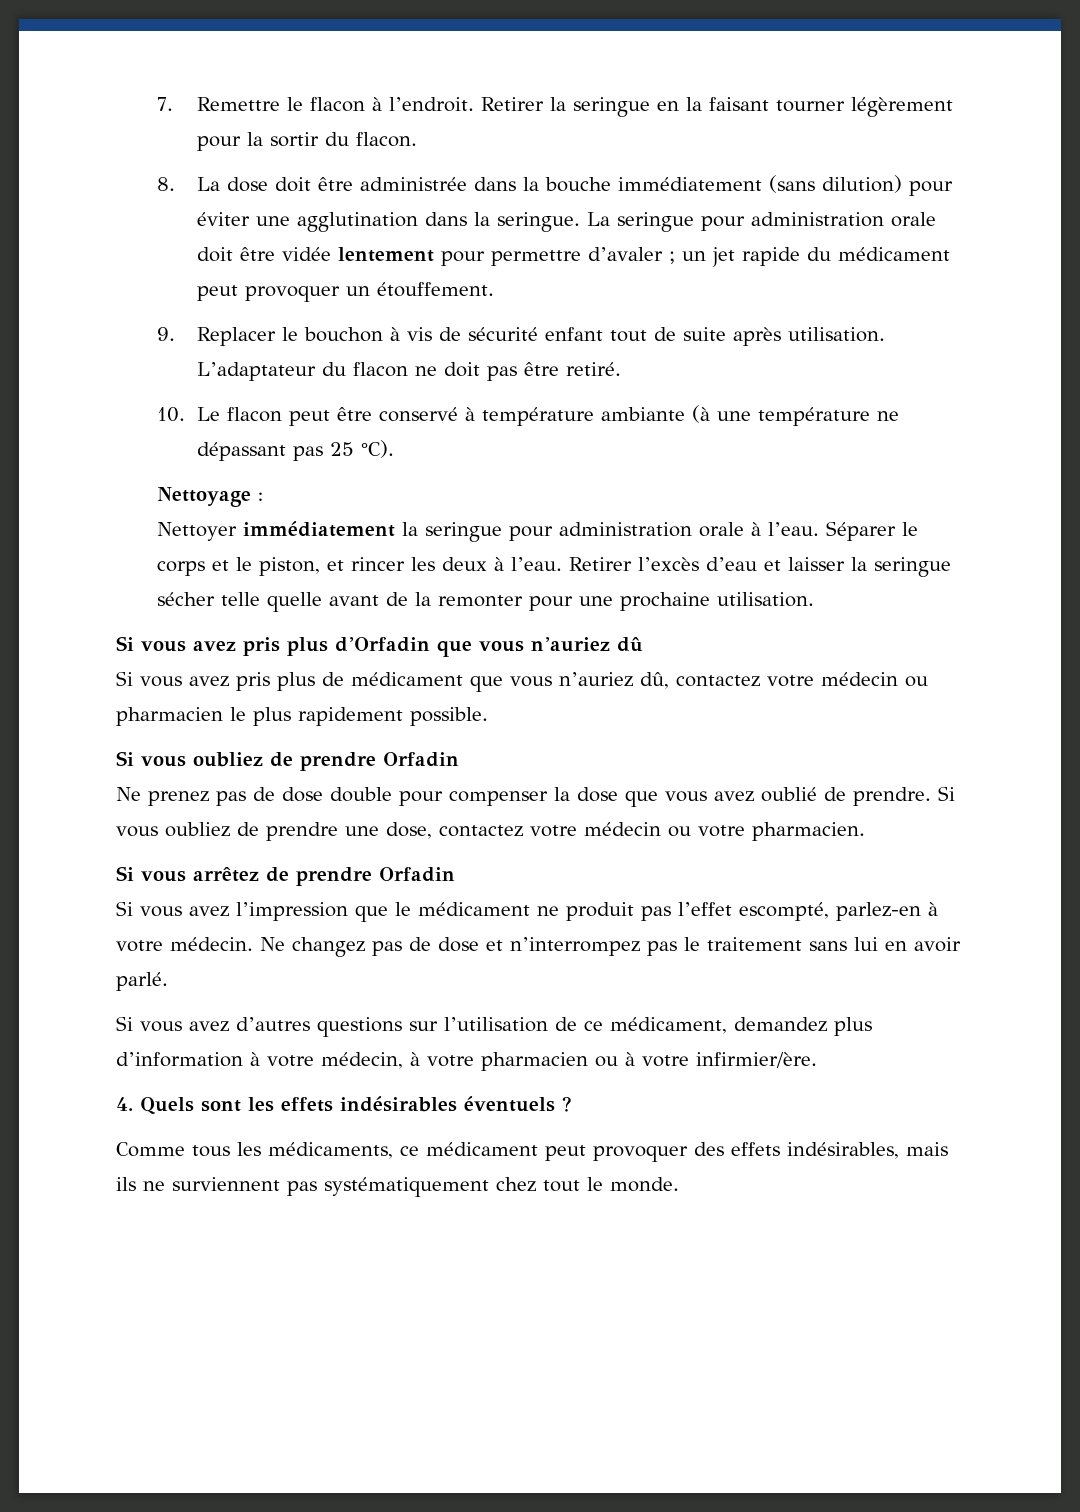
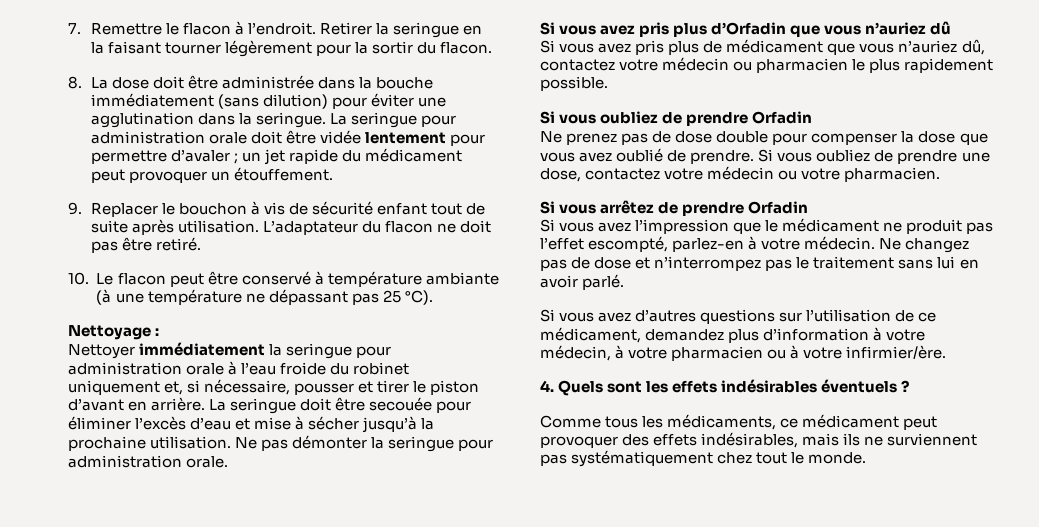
[767,521,918,541] [156,557,951,577] [156,592,814,612] l’eau. Séparer le corps et le piston, et rincer les deux à l’eau. Retirer l’excès d’eau et laisser la seringue sécher telle quelle avant de la remonter pour une prochaine utilisation. -> [241,362,410,375] [67,379,480,395] [67,397,472,414] [67,416,435,433] [67,435,494,452] [67,455,229,468] l’eau froide du robinet uniquement et, si nécessaire, pousser et tirer le piston d’avant en arrière. La seringue doit être secouée pour éliminer l’excès d’eau et mise à sécher jusqu’à la prochaine utilisation. Ne pas démonter la seringue pour administration orale.

